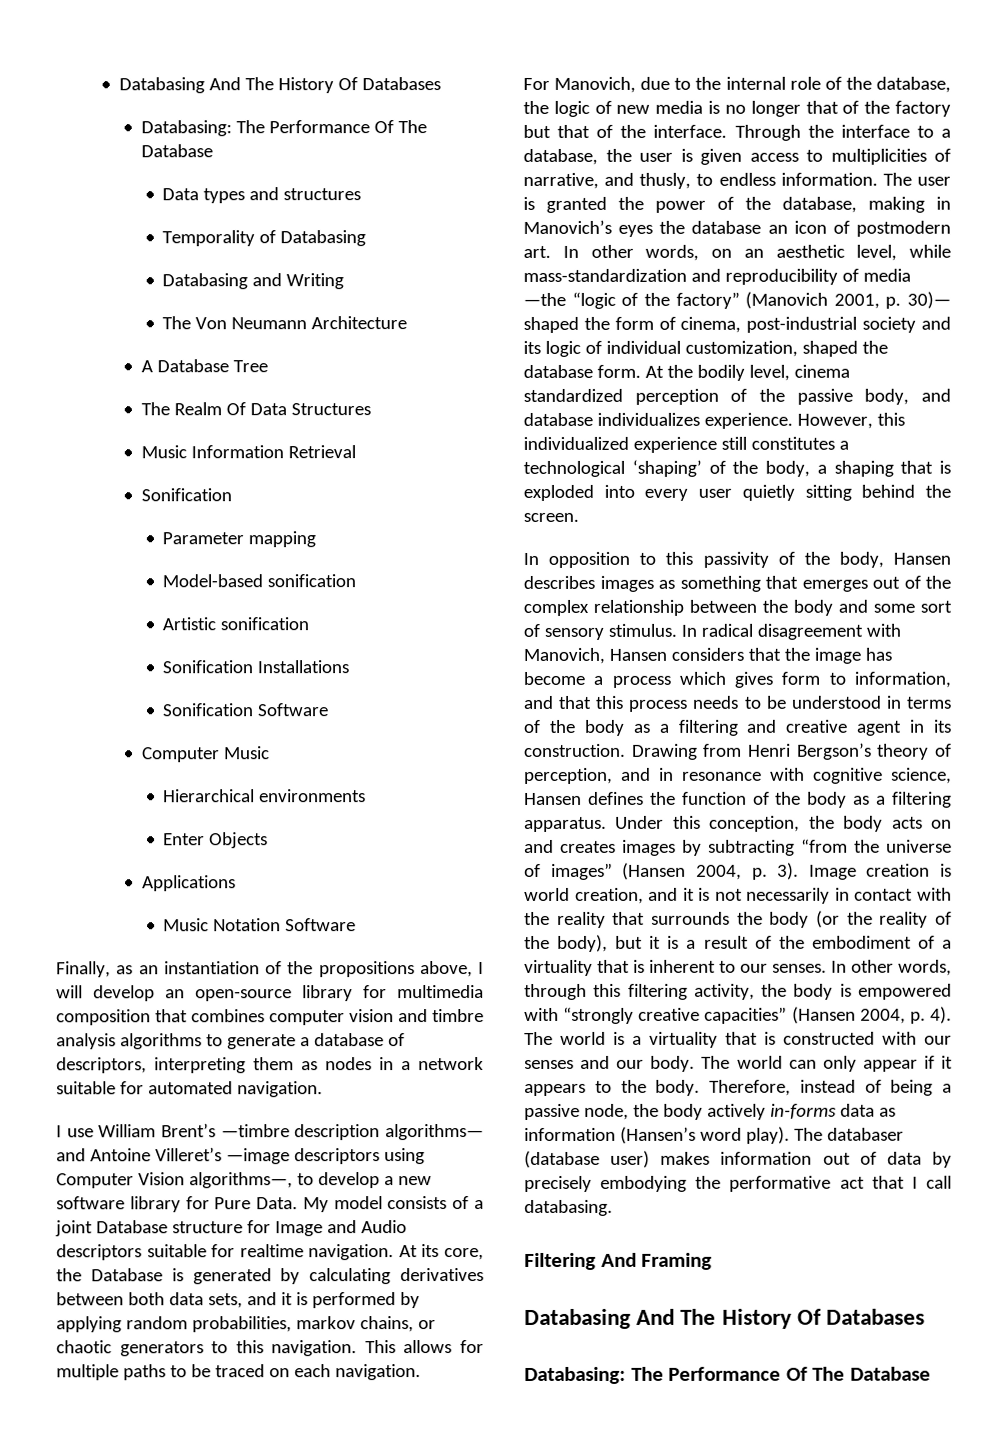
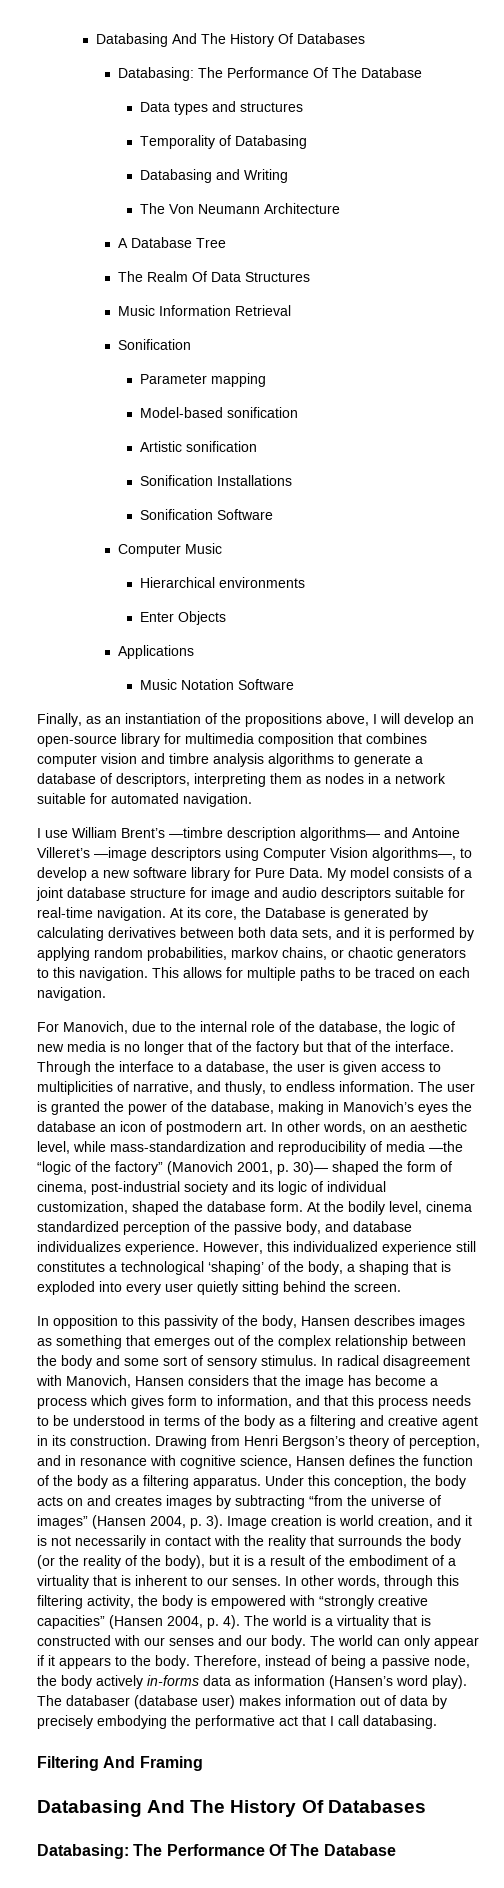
[95,1220,168,1234] Database -> [67,887,126,898] database
[274,1220,407,1237] Image and Audio -> [211,887,317,901] image and audio
[239,1244,304,1258] realtime -> [37,907,93,918] real-time

